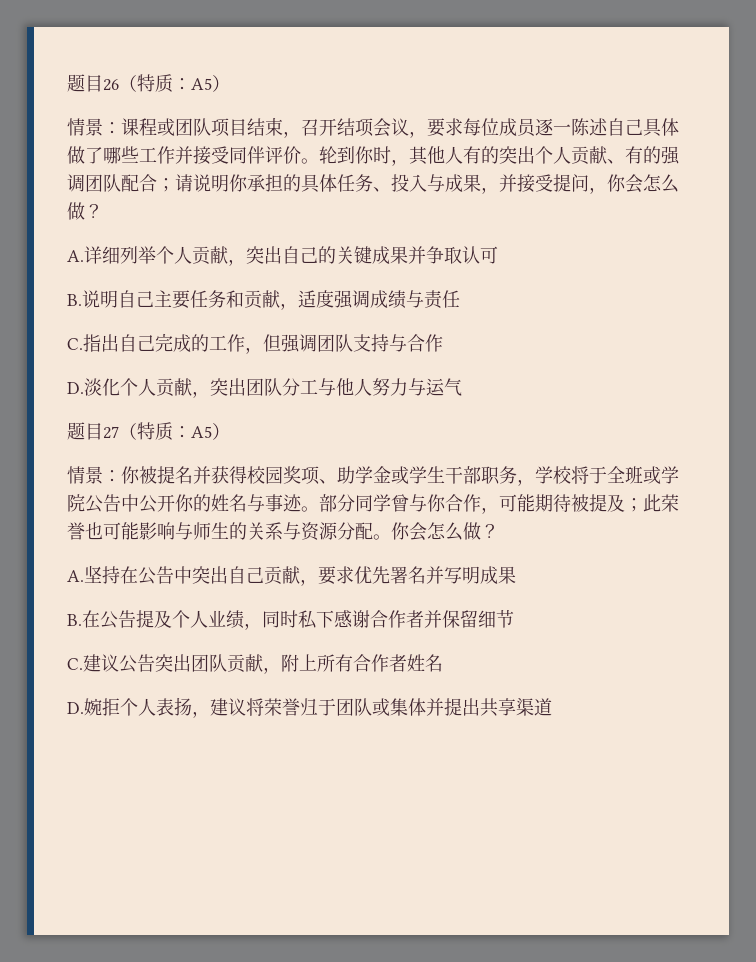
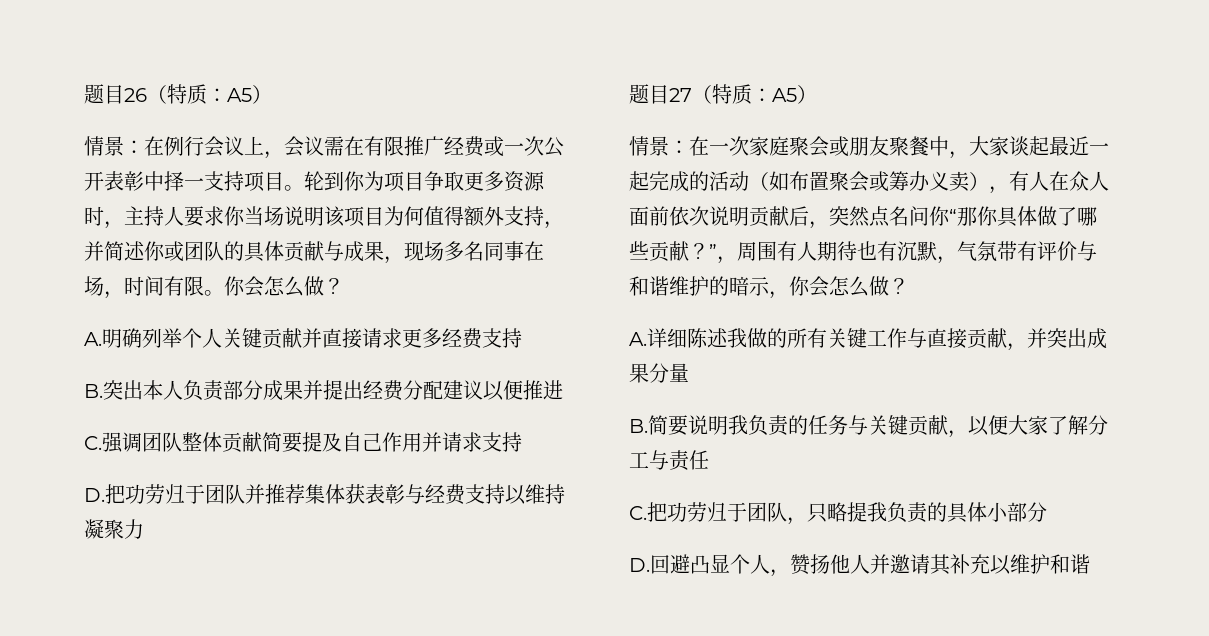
[121,118,679,138] [67,146,680,166] [67,174,679,194] [67,202,103,220] [67,246,120,264] 课程或团队项目结束，召开结项会议，要求每位成员逐一陈述自己具体做了哪些工作并接受同伴评价。轮到你时，其他人有的突出个人贡献、有的强调团队配合；请说明你承担的具体任务、投入与成果，并接受提问，你会怎么做？ // A.详细 -> [144,136,564,159] [84,171,545,192] [84,206,564,229] [84,241,544,264] [84,276,344,299] [84,328,142,348] 在例行会议上，会议需在有限推广经费或一次公开表彰中择一支持项目。轮到你为项目争取更多资源时，主持人要求你当场说明该项目为何值得额外支持，并简述你或团队的具体贡献与成果，现场多名同事在场，时间有限。你会怎么做？ // A.明确
[192,246,498,266] [67,290,460,310] [67,333,443,354] [67,378,390,398] 贡献，突出自己的关键成果并争取认可 // B.说明自己主要任务和贡献，适度强调成绩与责任 // C.指出自己完成的工作，但强调团队支持与合作 // D.淡化个人贡献，突出团队分工与他人努 -> [222,328,522,349] [84,380,563,401] [84,432,522,453] [84,484,565,505] [84,519,124,539] 关键贡献并直接请求更多经费支持 // B.突出本人负责部分成果并提出经费分配建议以便推进 // C.强调团队整体贡献简要提及自己作用并请求支持 // D.把功劳归于团队并推荐集体获表彰与经费支持以维持凝聚
[408,378,462,396] 与运气 -> (144, 529) none
[121,466,679,486] [67,494,679,514] [67,522,499,541] [67,565,516,586] [67,610,514,630] [67,654,443,674] [67,697,552,718] 你被提名并获得校园奖项、助学金或学生干部职务，学校将于全班或学院公告中公开你的姓名与事迹。部分同学曾与你合作，可能期待被提及；此荣誉也可能影响与师生的关系与资源分配。你会怎么做？ // A.坚持在公告中突出自己贡献，要求优先署名并写明成果 // B.在公告提及个人业绩，同时私下感谢合作者并保留细节 // C.建议公告突出团队贡献，附上所有合作者姓名 // D.婉拒个人表扬，建议将荣誉归于团队或集体并提出共享渠道 -> [689,136,1109,159] [629,171,1109,194] [629,206,1097,229] [629,241,1097,264] [629,276,909,299] [629,328,1107,351] [629,363,689,383] [629,415,1108,438] [629,450,709,471] [629,502,1047,525] [629,554,1090,577] 在一次家庭聚会或朋友聚餐中，大家谈起最近一起完成的活动（如布置聚会或筹办义卖），有人在众人面前依次说明贡献后，突然点名问你“那你具体做了哪些贡献？”，周围有人期待也有沉默，气氛带有评价与和谐维护的暗示，你会怎么做？ // A.详细陈述我做的所有关键工作与直接贡献，并突出成果分量 // B.简要说明我负责的任务与关键贡献，以便大家了解分工与责任 // C.把功劳归于团队，只略提我负责的具体小部分 // D.回避凸显个人，赞扬他人并邀请其补充以维护和谐

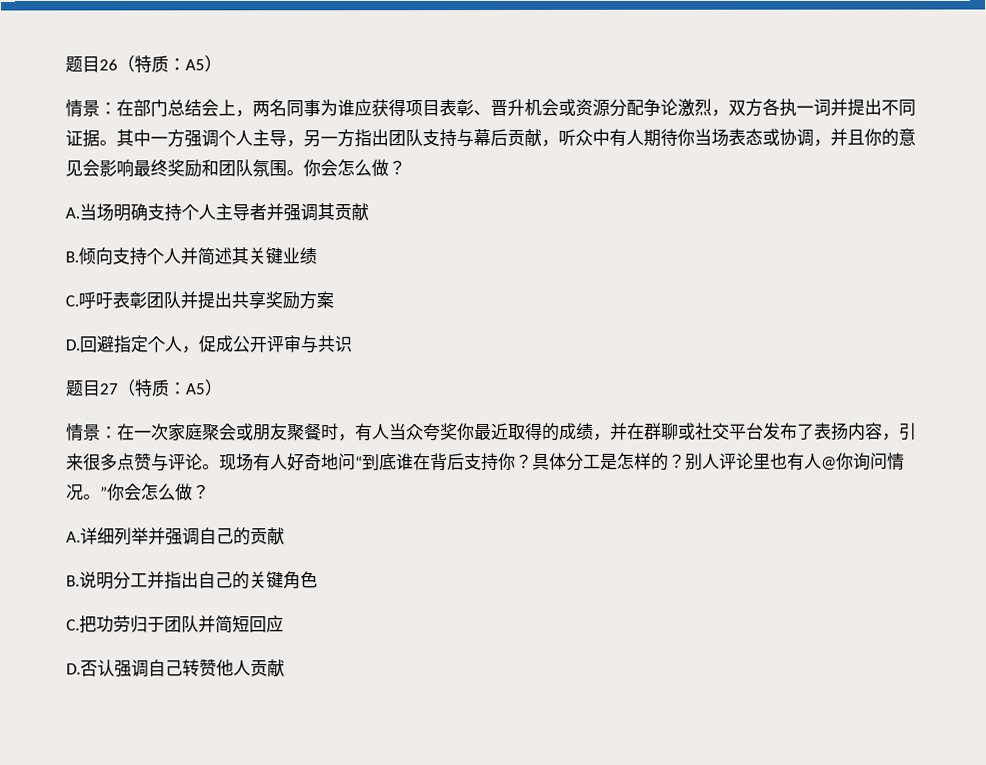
[164,136,564,159] [84,171,545,192] [84,206,564,229] [84,241,544,264] [84,276,204,299] 例行会议上，会议需在有限推广经费或一次公开表彰中择一支持项目。轮到你为项目争取更多资源时，主持人要求你当场说明该项目为何值得额外支持，并简述你或团队的具体贡献与成果，现场多名同事在场，时间有限 -> [133,98,916,118] [65,128,916,148] [65,159,287,178] 部门总结会上，两名同事为谁应获得项目表彰、晋升机会或资源分配争论激烈，双方各执一词并提出不同证据。其中一方强调个人主导，另一方指出团队支持与幕后贡献，听众中有人期待你当场表态或协调，并且你的意见会影响最终奖励和团队氛围
[102,328,522,349] [84,380,563,401] [84,432,522,453] [84,484,565,505] [84,519,144,539] 明确列举个人关键贡献并直接请求更多经费支持 // B.突出本人负责部分成果并提出经费分配建议以便推进 // C.强调团队整体贡献简要提及自己作用并请求支持 // D.把功劳归于团队并推荐集体获表彰与经费支持以维持凝聚力 -> [79,203,369,222] [65,247,317,266] [65,291,334,310] [65,335,352,354] 当场明确支持个人主导者并强调其贡献 // B.倾向支持个人并简述其关键业绩 // C.呼吁表彰团队并提出共享奖励方案 // D.回避指定个人，促成公开评审与共识
[929,136,1109,159] [629,171,1109,194] [629,206,1097,229] [629,241,1097,264] [629,276,789,299] 中，大家谈起最近一起完成的活动（如布置聚会或筹办义卖），有人在众人面前依次说明贡献后，突然点名问你“那你具体做了哪些贡献？”，周围有人期待也有沉默，气氛带有评价与和谐维护的暗示， -> [321,422,917,442] [66,452,905,472] [66,484,108,501] 时，有人当众夸奖你最近取得的成绩，并在群聊或社交平台发布了表扬内容，引来很多点赞与评论。现场有人好奇地问“到底谁在背后支持你？具体分工是怎样的？别人评论里也有人@你询问情况。”
[687,328,1107,351] [629,363,689,383] [629,415,1108,438] [629,450,709,471] 陈述我做的所有关键工作与直接贡献，并突出成果分量 // B.简要说明我负责的任务与关键贡献，以便大家了解分工与责任 -> [114,527,285,546] [66,571,318,590] 列举并强调自己的贡献 // B.说明分工并指出自己的关键角色
[787,502,1047,525] [629,554,1090,577] ，只略提我负责的具体小部分 // D.回避凸显个人，赞扬他人并邀请其补充以维护和谐 -> [198,615,284,634] [66,659,285,678] 并简短回应 // D.否认强调自己转赞他人贡献

